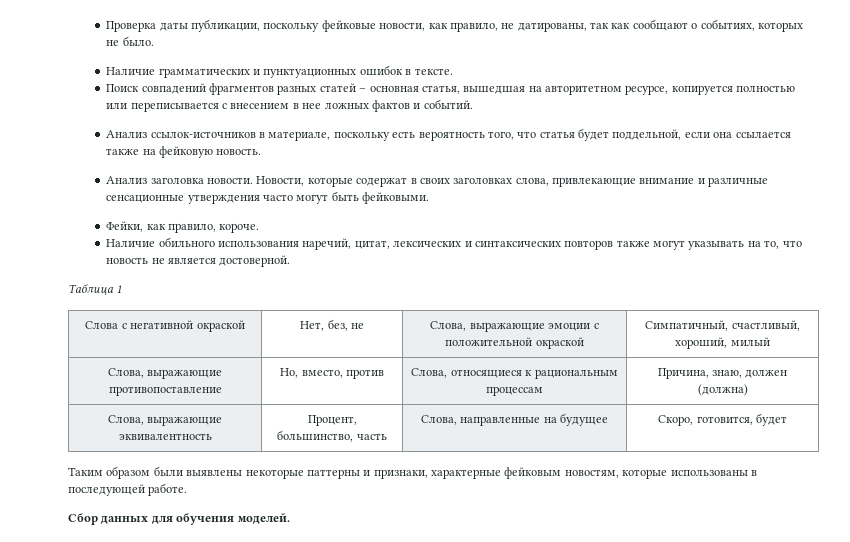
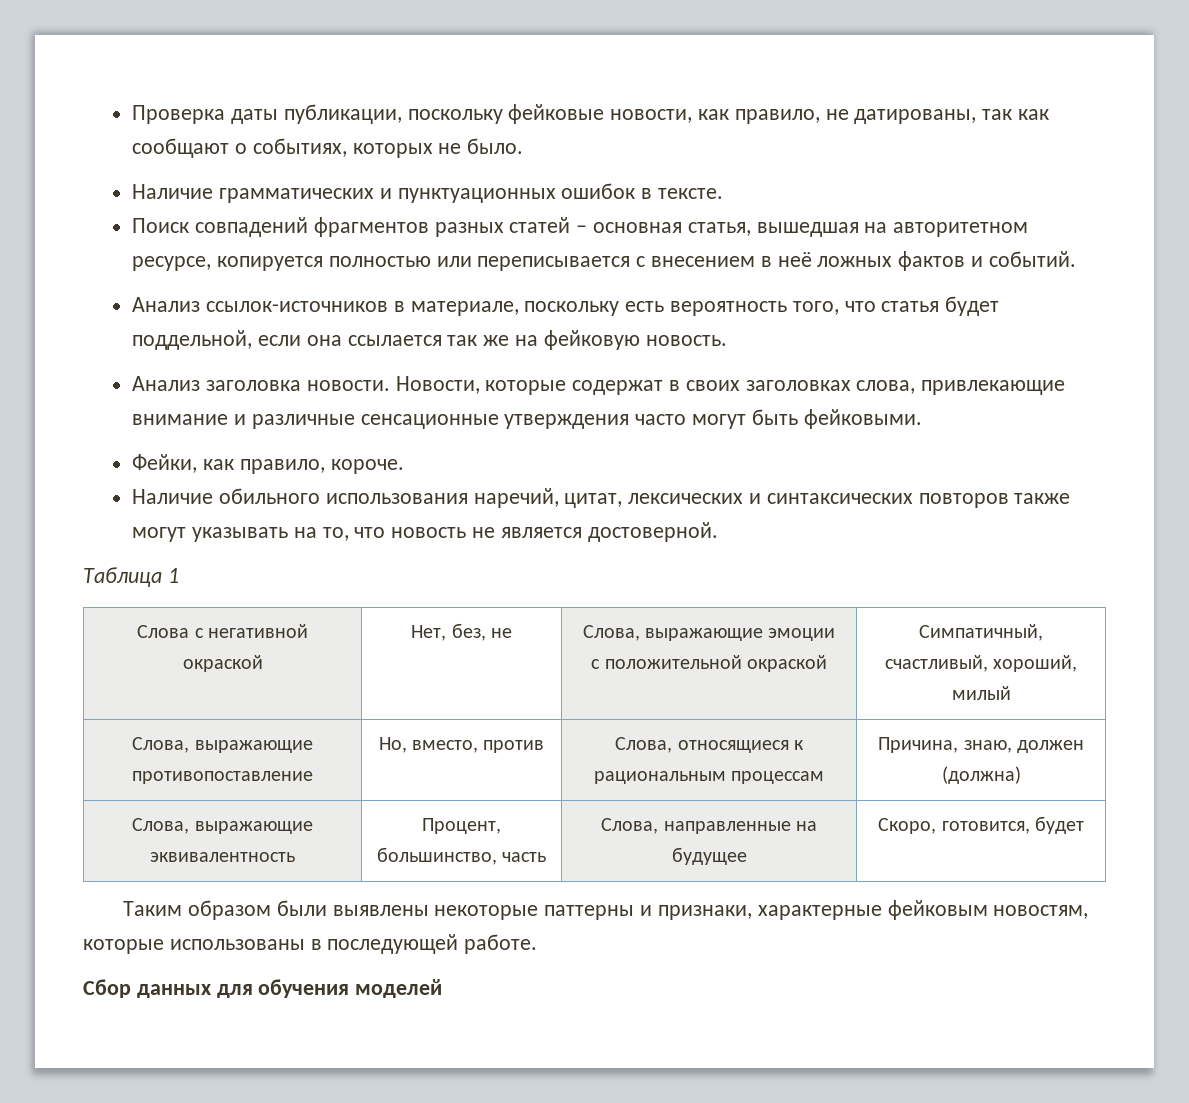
[302,103,322,109] нее -> [777,252,812,267] неё
[106,148,140,155] также -> [447,335,510,346] так же
[237,513,290,525] моделей. -> [355,979,443,998] моделей

